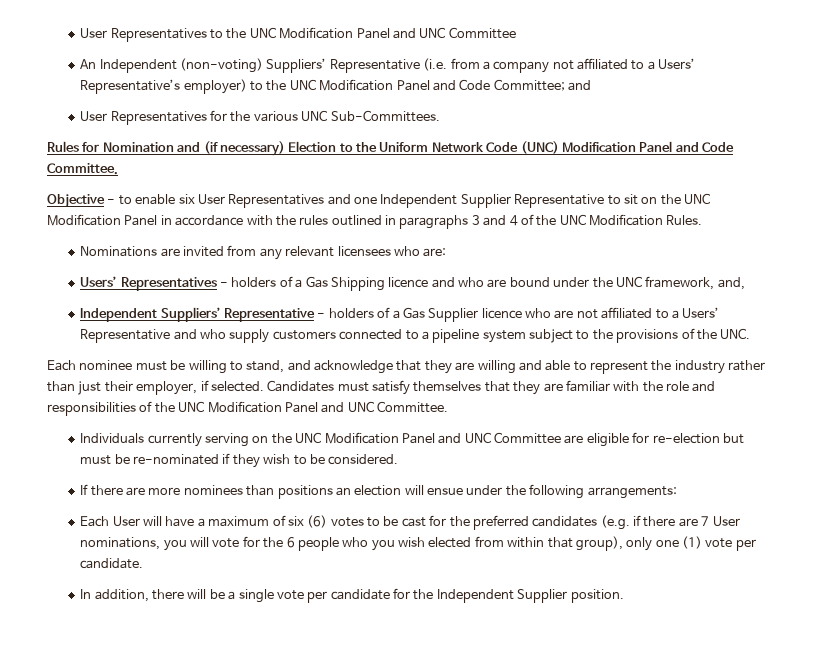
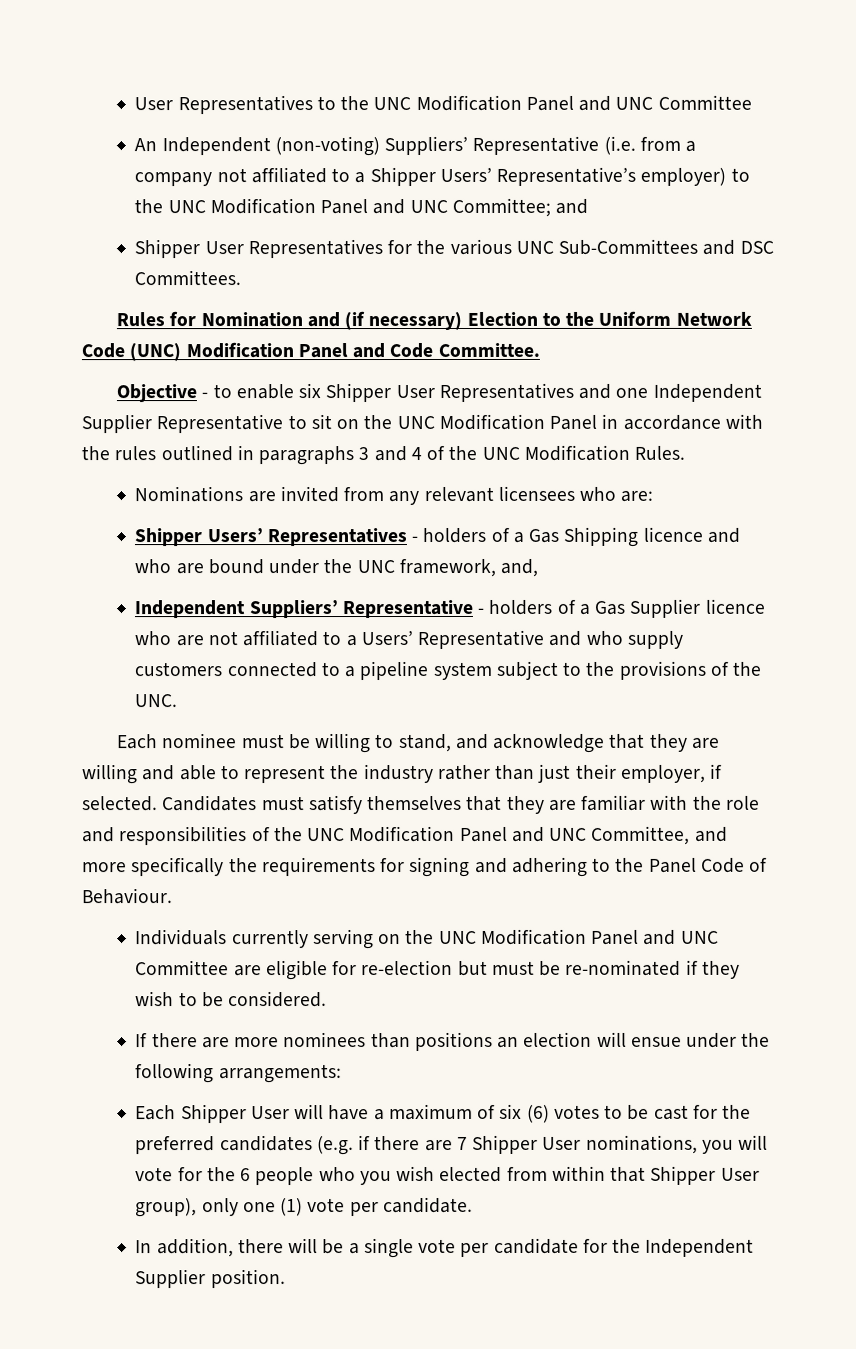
(655, 65) none -> [369,166,436,187] Shipper
[459,79,491,90] Code -> [409,199,448,214] UNC
(592, 85) none -> [134,239,201,259] Shipper
[330,110,440,122] Sub-Committees. -> [558,238,774,255] [134,270,242,286] Sub-Committees and DSC Committees.
(195, 199) none -> [325,383,392,403] Shipper
(447, 252) none -> [134,528,203,547] Shipper
[377,401,448,413] Committee. -> [591,825,728,845] [82,856,769,878] [82,888,173,905] Committee, and more specifically the requirements for signing and adhering to the Panel Code of Behaviour.
(110, 521) none -> [180,1104,247,1124] Shipper
(710, 521) none -> [472,1134,539,1154] Shipper
(573, 542) none -> [650,1165,760,1185] Shipper User

